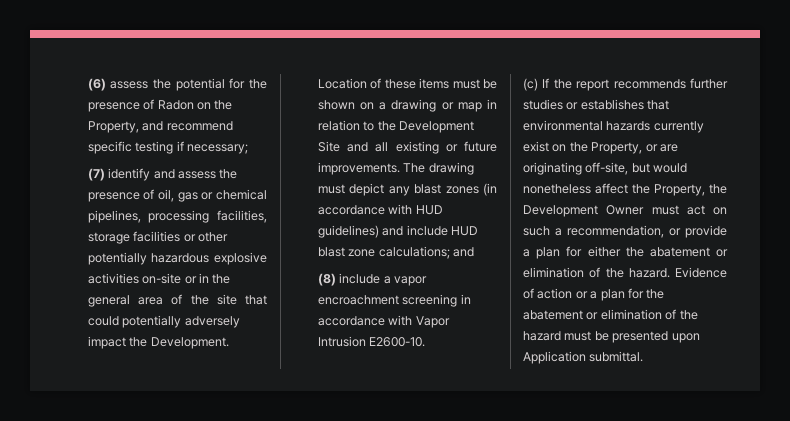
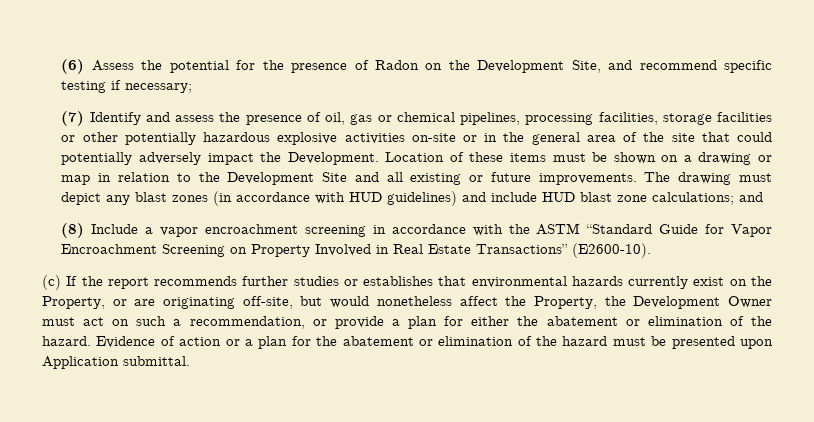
[110,81,149,89] assess -> [91,60,134,71] Assess
[87,121,139,133] Property, -> [477,60,601,73] Development Site,
[108,168,151,181] identify -> [89,112,141,125] Identify
[339,273,381,284] include -> [91,224,139,234] Include
[415,316,450,328] [317,336,426,347] Vapor Intrusion E2600-10. -> [508,223,772,237] [61,243,652,258] the ASTM “Standard Guide for Vapor Encroachment Screening on Property Involved in Real Estate Transactions” (E2600-10).

